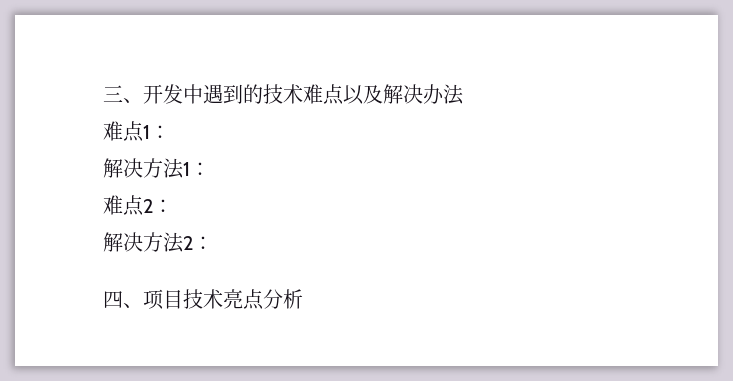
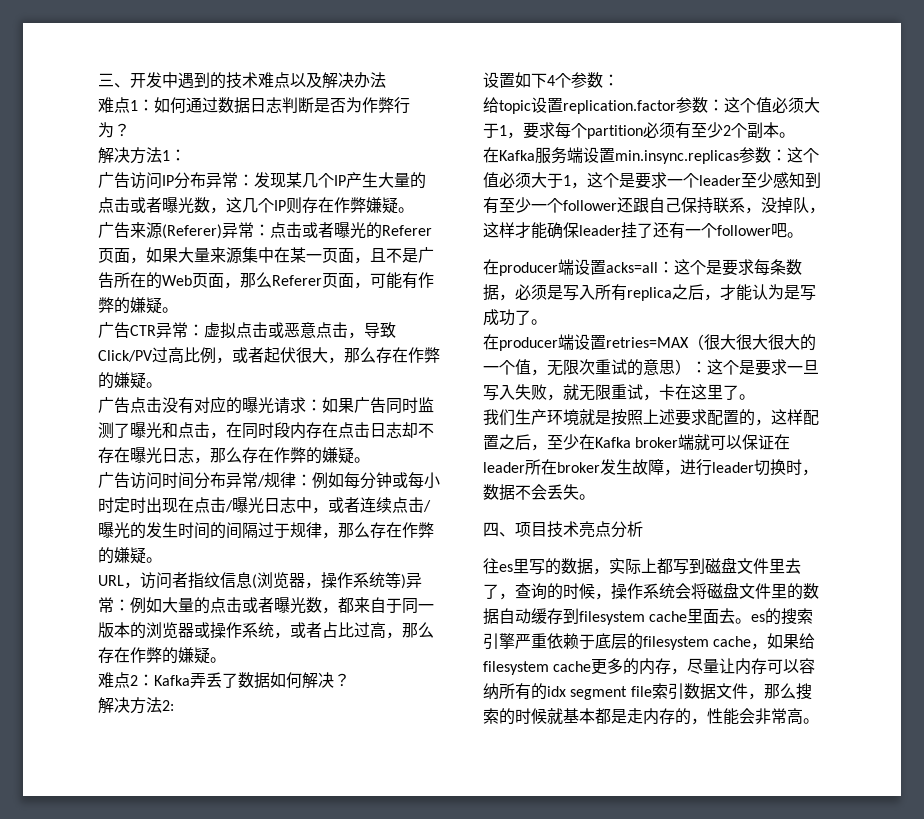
[103,158,210,179] [103,195,173,216] [103,232,213,253] // 解决方法1： // 难点2： // 解决方法2： -> [154,97,410,114] [98,122,130,138] [98,147,186,164] [98,172,426,189] [98,197,414,214] [98,222,432,239] [98,247,434,264] [98,272,434,289] [98,297,178,314] [98,322,396,339] [98,347,440,364] [98,372,162,389] [98,396,434,414] [98,422,434,439] [98,447,370,464] [98,472,440,489] [98,497,431,514] [98,522,434,539] [98,547,162,564] [98,572,422,589] [98,597,434,614] [98,622,434,639] [98,647,226,664] [98,672,350,689] [98,697,174,714] [483,72,619,88] [483,97,820,114] [483,122,795,139] [483,147,819,164] [483,172,821,189] [483,197,825,214] [483,222,803,239] [483,259,802,276] [483,284,816,301] [483,309,547,326] [483,334,816,351] [483,359,819,376] [483,384,755,401] [483,409,819,426] [483,434,791,451] [483,459,818,476] [483,484,595,501] 如何通过数据日志判断是否为作弊行为？ // 解决方法1： // 广告访问IP分布异常：发现某几个IP产生大量的点击或者曝光数，这几个IP则存在作弊嫌疑。 // 广告来源(Referer)异常：点击或者曝光的Referer页面，如果大量来源集中在某一页面，且不是广告所在的Web页面，那么Referer页面，可能有作弊的嫌疑。 // 广告CTR异常：虚拟点击或恶意点击，导致Click/PV过高比例，或者起伏很大，那么存在作弊的嫌疑。 // 广告点击没有对应的曝光请求：如果广告同时监测了曝光和点击，在同时段内存在点击日志却不存在曝光日志，那么存在作弊的嫌疑。 // 广告访问时间分布异常/规律：例如每分钟或每小时定时出现在点击/曝光日志中，或者连续点击/曝光的发生时间的间隔过于规律，那么存在作弊的嫌疑。 // URL，访问者指纹信息(浏览器，操作系统等)异常：例如大量的点击或者曝光数，都来自于同一版本的浏览器或操作系统，或者占比过高，那么存在作弊的嫌疑。 // 难点2：Kafka弄丢了数据如何解决？ // 解决方法2: // 设置如下4个参数： // 给topic设置replication.factor参数：这个值必须大于1，要求每个partition必须有至少2个副本。 // 在Kafka服务端设置min.insync.replicas参数：这个值必须大于1，这个是要求一个leader至少感知到有至少一个follower还跟自己保持联系，没掉队，这样才能确保leader挂了还有一个follower吧。 // 在producer端设置acks=all：这个是要求每条数据，必须是写入所有replica之后，才能认为是写成功了。 // 在producer端设置retries=MAX（很大很大很大的一个值，无限次重试的意思）：这个是要求一旦写入失败，就无限重试，卡在这里了。 // 我们生产环境就是按照上述要求配置的，这样配置之后，至少在Kafka broker端就可以保证在leader所在broker发生故障，进行leader切换时，数据不会丢失。
(303, 299) none -> [483,557,801,575] [483,582,819,600] [483,608,814,625] [483,633,816,650] [483,658,816,675] [483,683,812,700] [483,708,819,725] // 往es里写的数据，实际上都写到磁盘文件里去了，查询的时候，操作系统会将磁盘文件里的数据自动缓存到filesystem cache里面去。es的搜索引擎严重依赖于底层的filesystem cache，如果给filesystem cache更多的内存，尽量让内存可以容纳所有的idx segment file索引数据文件，那么搜索的时候就基本都是走内存的，性能会非常高。

